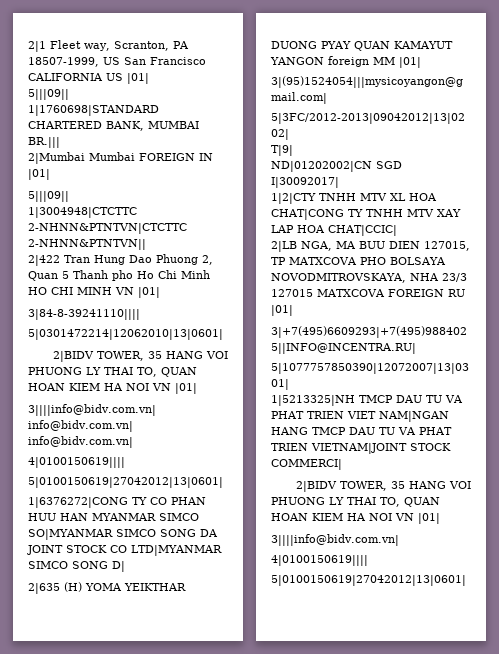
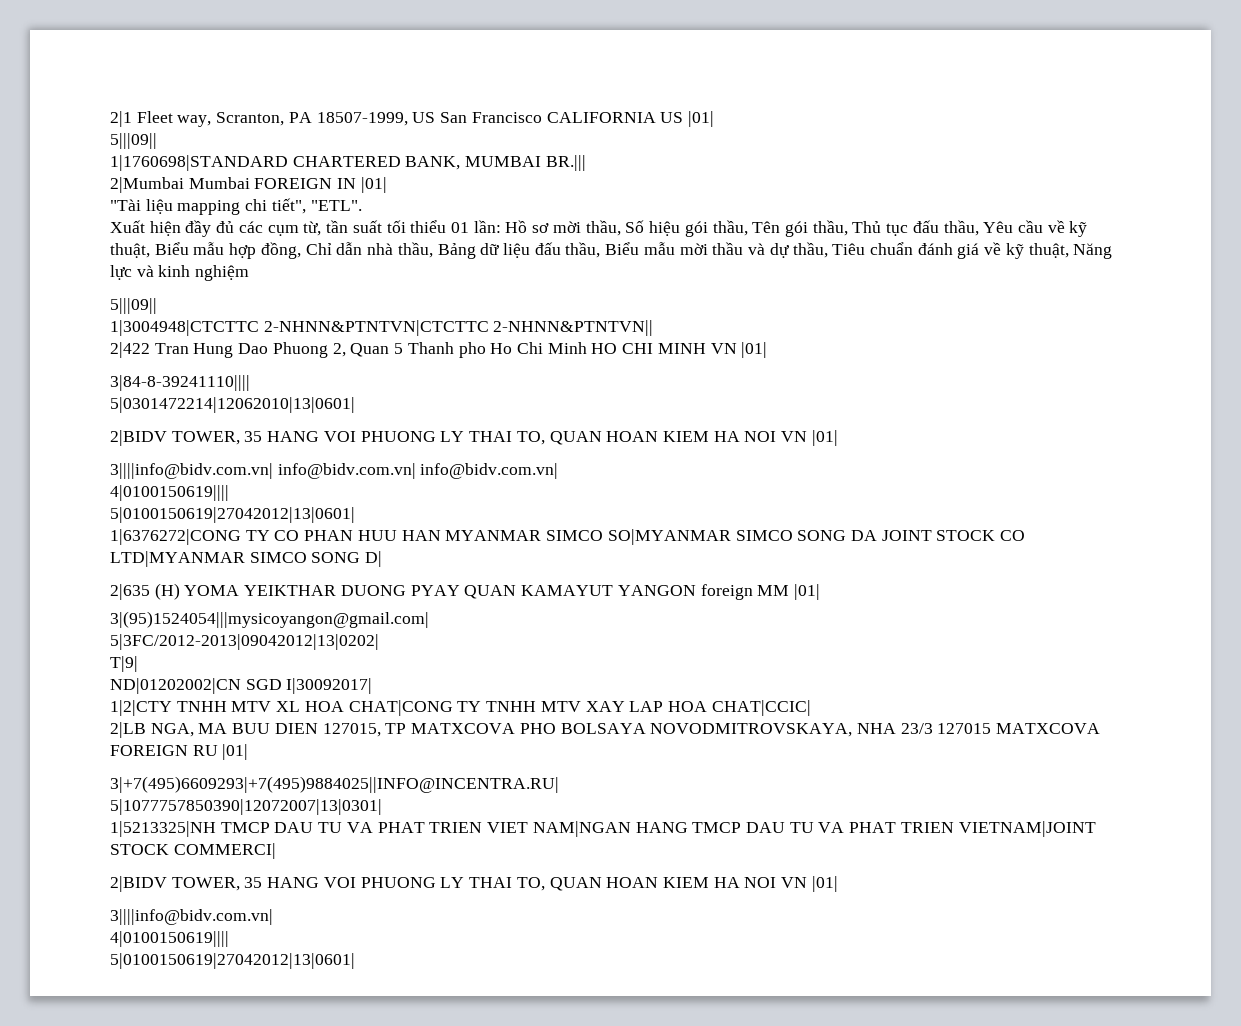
(50, 174) none -> [110,198,362,215] [110,220,1088,237] [110,242,1113,259] [110,265,250,281] // "Tài liệu mapping chi tiết", "ETL". // Xuất hiện đầy đủ các cụm từ, tần suất tối thiểu 01 lần: Hồ sơ mời thầu, Số hiệu gói thầu, Tên gói thầu, Thủ tục đấu thầu, Yêu cầu về kỹ thuật, Biểu mẫu hợp đồng, Chỉ dẫn nhà thầu, Bảng dữ liệu đấu thầu, Biểu mẫu mời thầu và dự thầu, Tiêu chuẩn đánh giá về kỹ thuật, Năng lực và kinh nghiệm

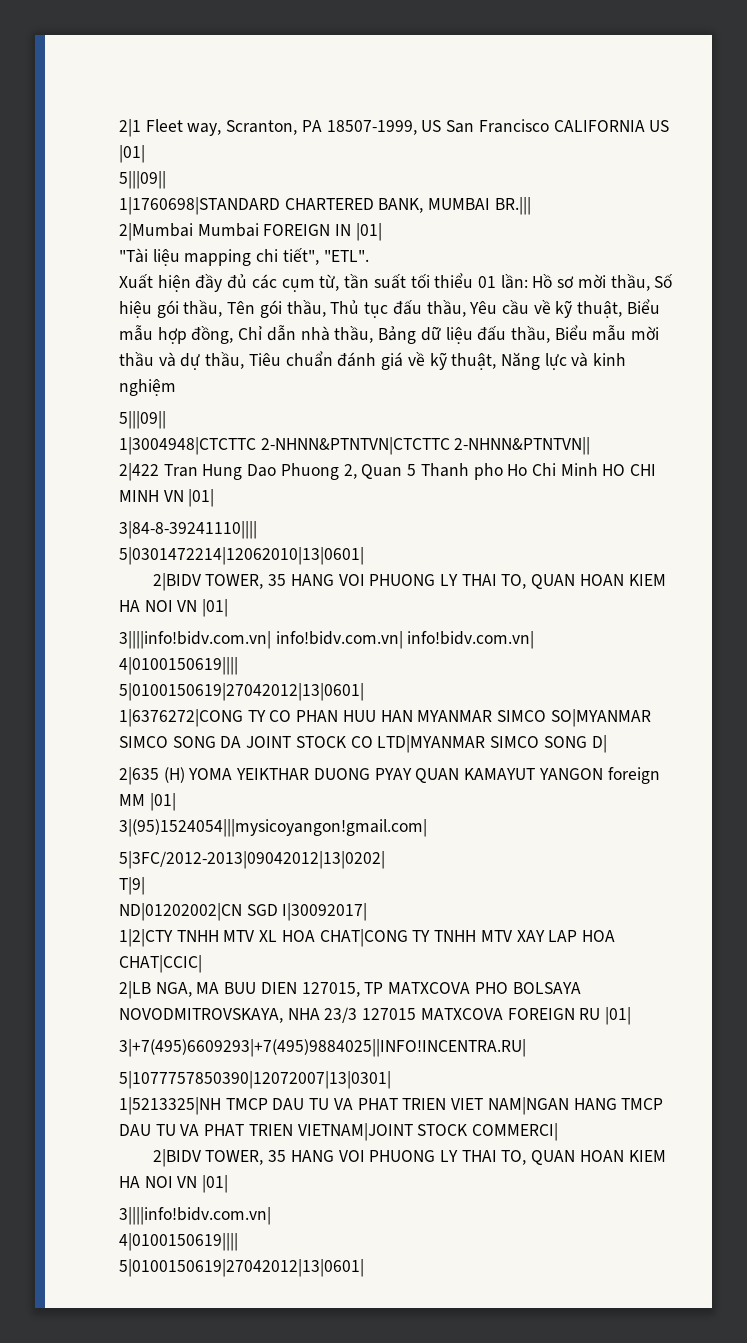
[110,463,559,479] 3||||info@bidv.com.vn| info@bidv.com.vn| info@bidv.com.vn| -> [119,631,535,649] 3||||info!bidv.com.vn| info!bidv.com.vn| info!bidv.com.vn|
[110,611,429,628] 3|(95)1524054|||mysicoyangon@gmail.com| -> [119,819,427,837] 3|(95)1524054|||mysicoyangon!gmail.com|
[110,776,559,793] 3|+7(495)6609293|+7(495)9884025||INFO@INCENTRA.RU| -> [119,1039,526,1057] 3|+7(495)6609293|+7(495)9884025||INFO!INCENTRA.RU|
[110,909,273,925] 3||||info@bidv.com.vn| -> [119,1207,271,1225] 3||||info!bidv.com.vn|

